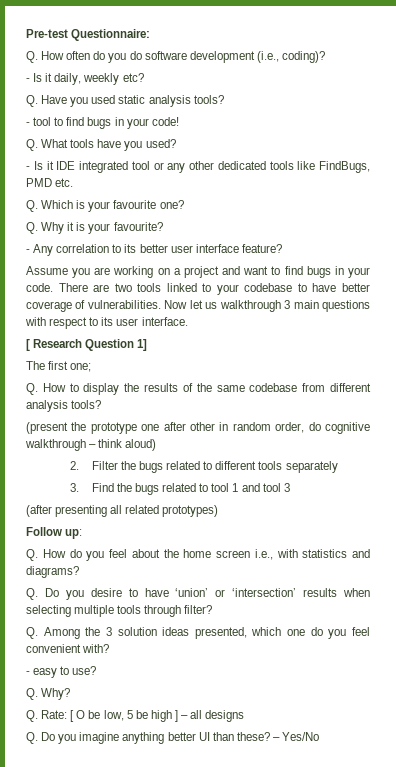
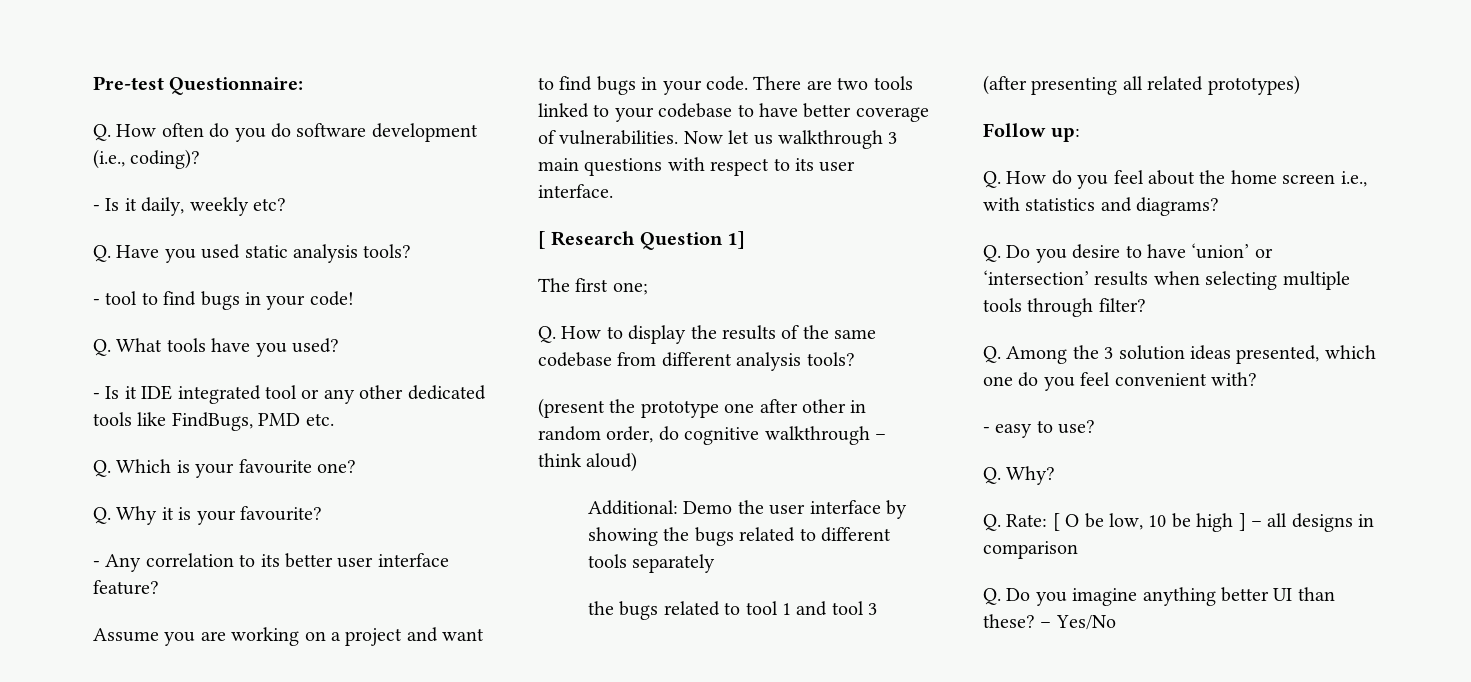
[69,461,118,470] 2. Filter -> [588,500,908,519] [588,527,659,546] Additional: Demo the user interface by showing
[69,483,114,492] 3. Find -> (716, 563) none
[126,710,133,719] 5 -> [1148,515,1167,527] 10
(245, 716) none -> [1358,514,1375,527] [983,541,1078,559] in comparison

